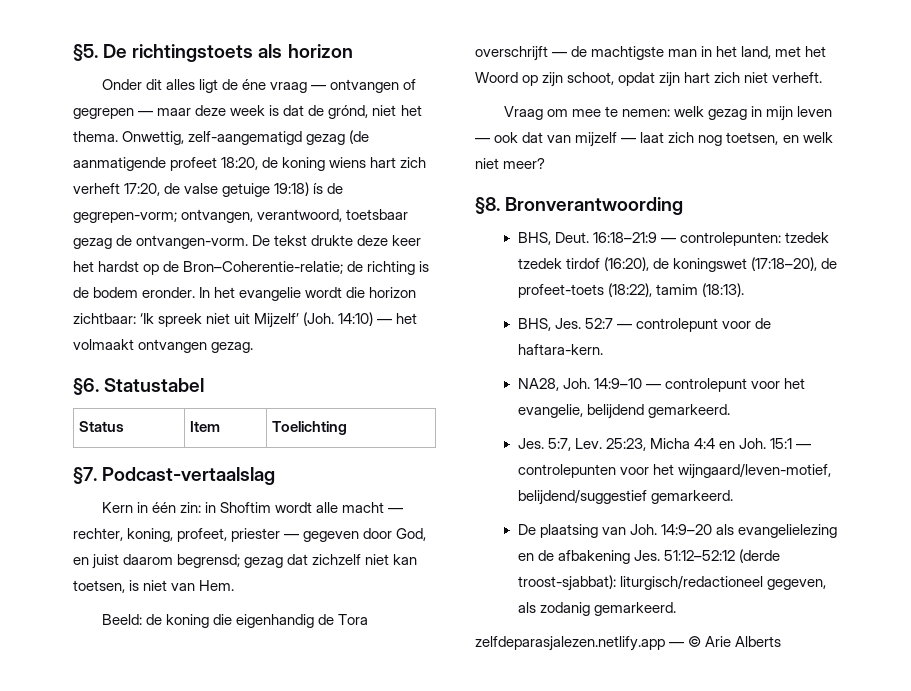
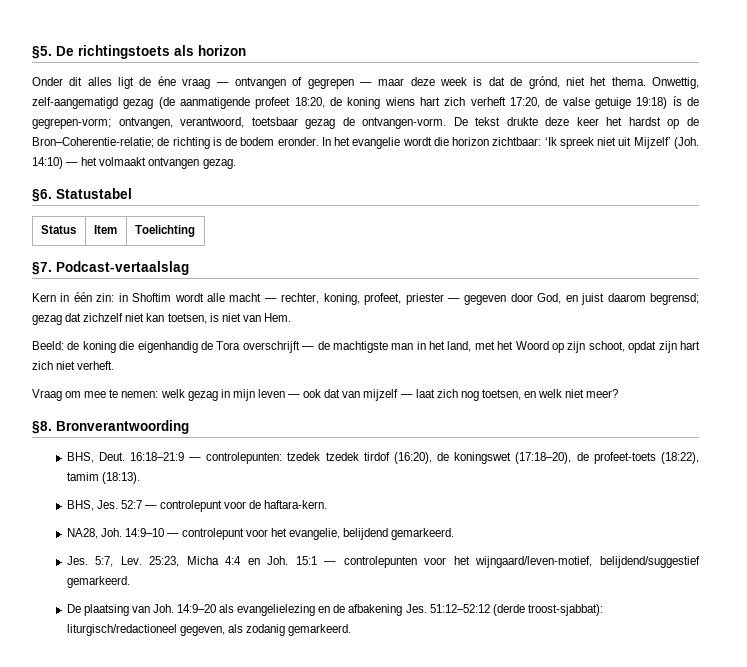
[475,636,782,651] // zelfdeparasjalezen.netlify.app — © Arie Alberts -> (351, 630) none

